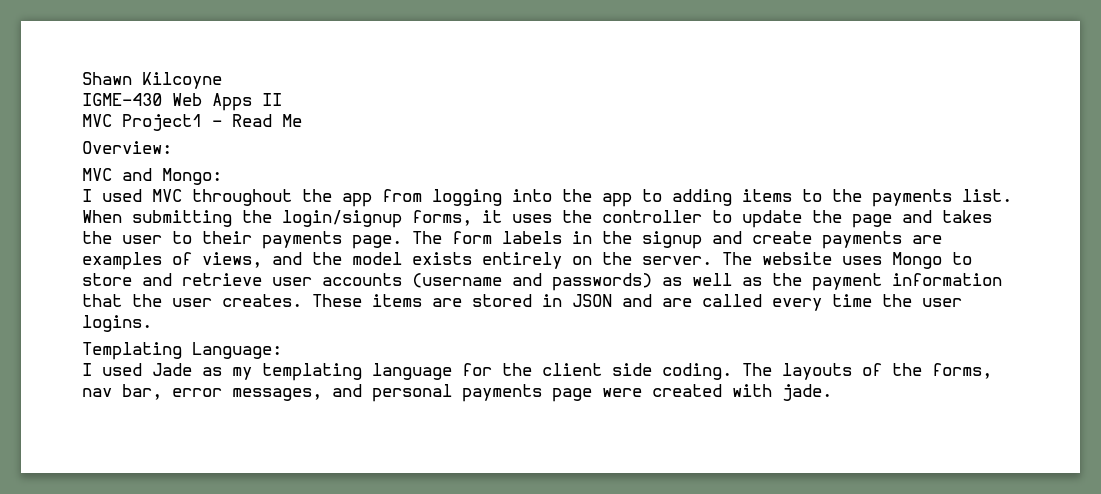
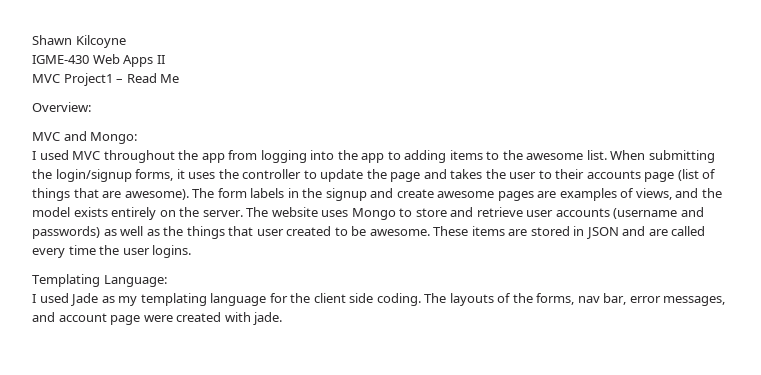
[872,189,952,207] payments -> [526,153,584,160] awesome
[262,231,402,249] payments page. -> [586,169,717,182] [32,188,189,201] accounts page (list of things that are awesome).
[822,231,902,249] payments -> [437,191,534,201] awesome pages
[812,273,1002,291] [82,294,302,307] payment information that the user creates. -> [186,226,430,239] things that user created to be awesome.
[372,384,542,402] personal payments -> [58,313,107,322] account

